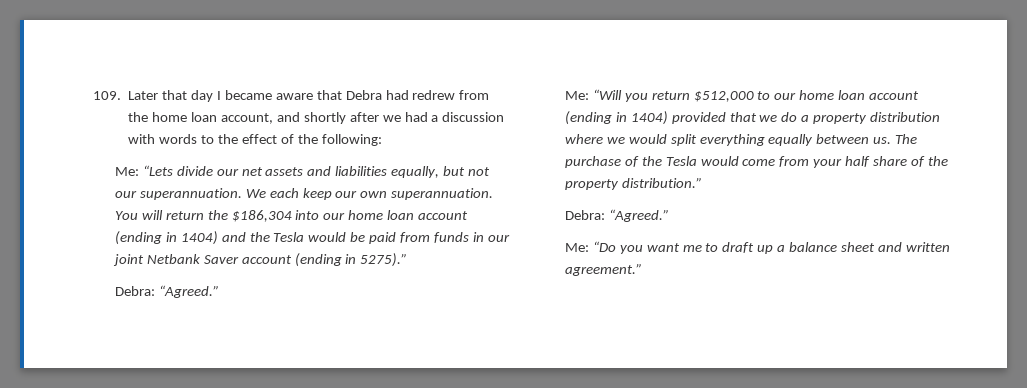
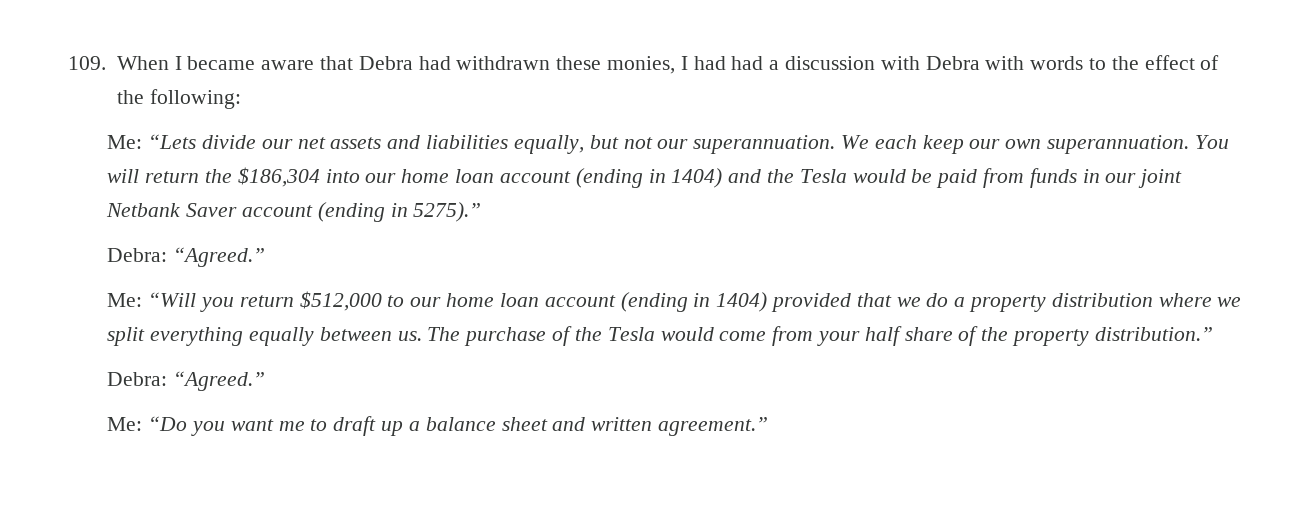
[128,90,214,102] Later that day -> [116,56,169,70] When
[412,90,490,100] [128,112,401,124] redrew from the home loan account, and shortly after we -> [456,56,726,74] withdrawn these monies, I had
(156, 139) none -> [925,56,1025,70] Debra with
[628,134,667,144] would -> (1242, 302) none

